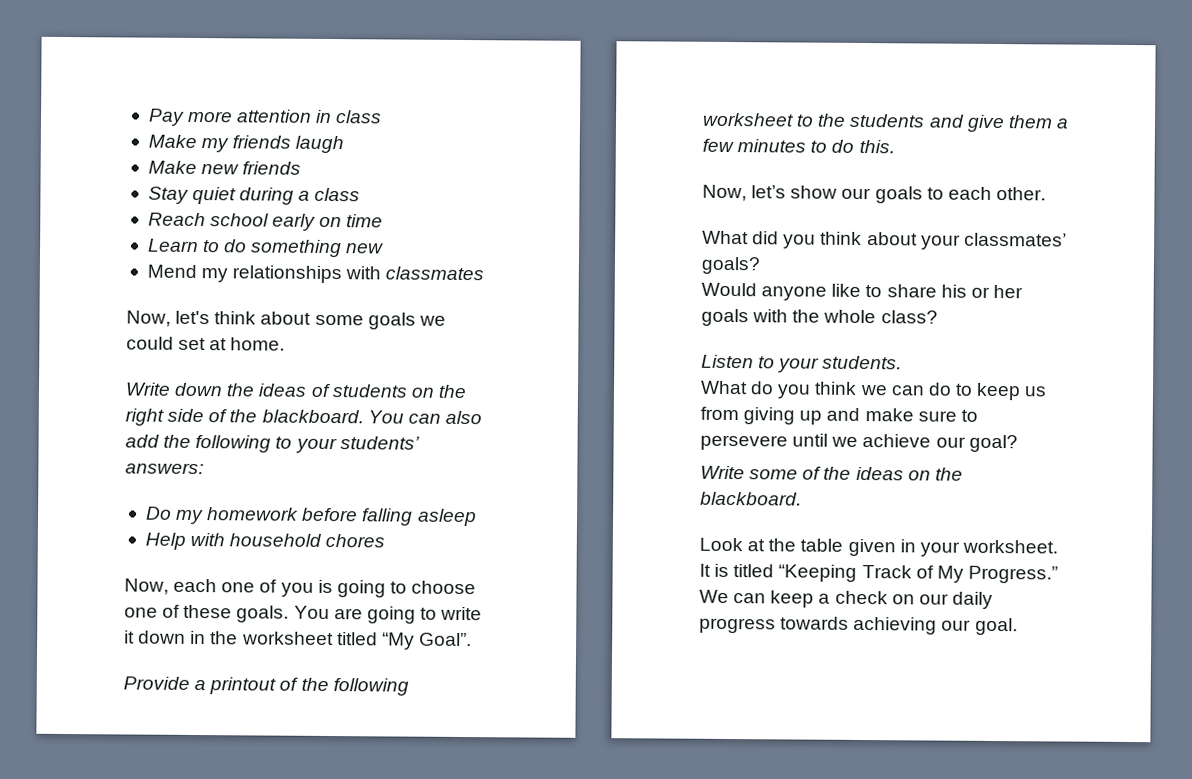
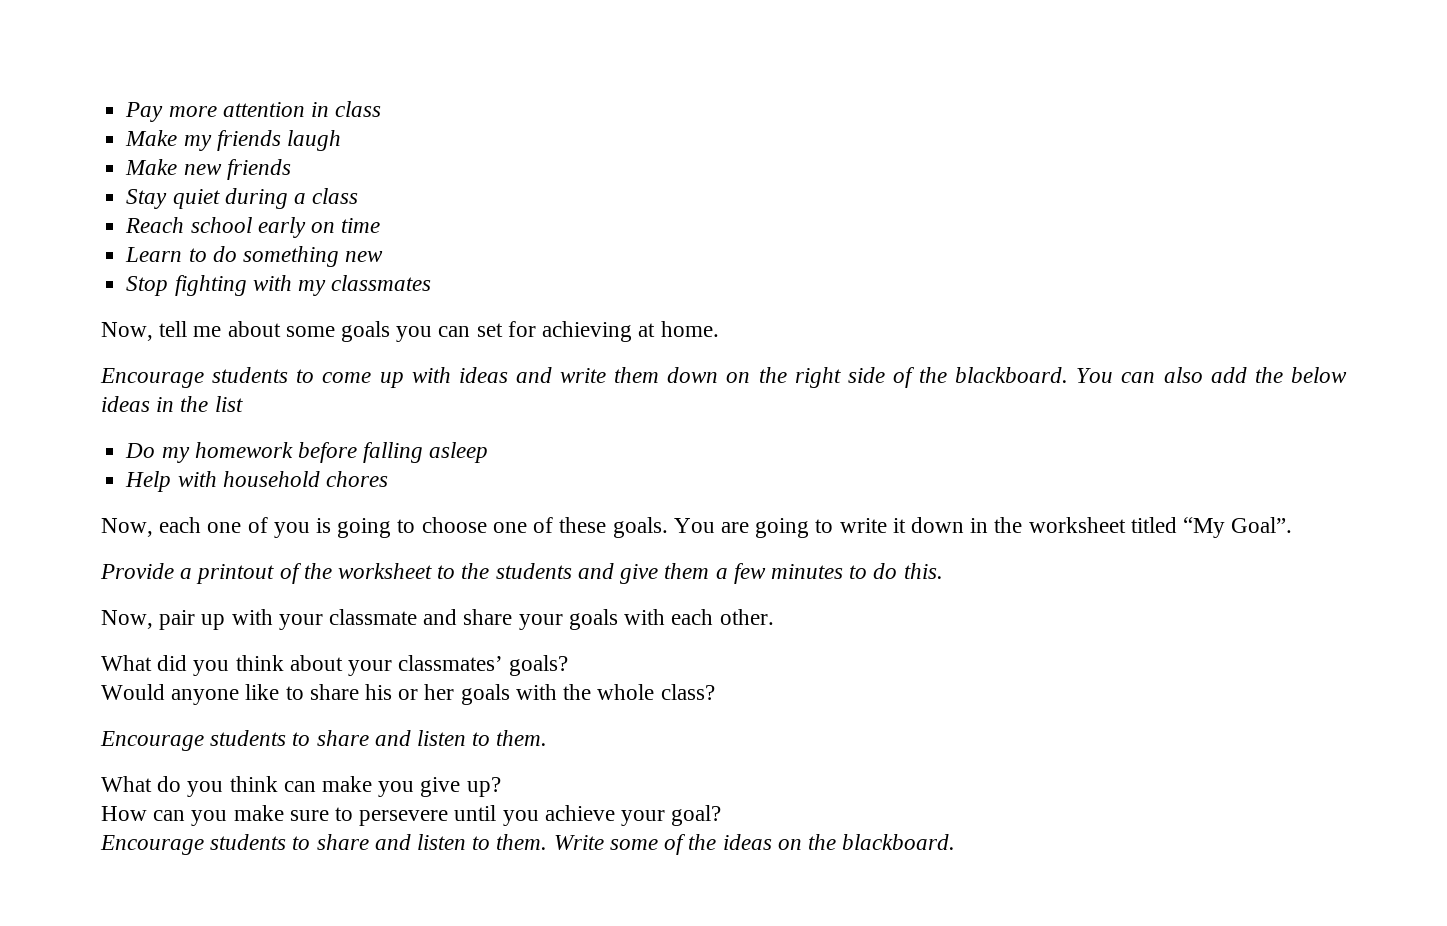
[146,264,382,284] Mend my relationships with -> [126,275,326,296] Stop fighting with my
[175,310,257,325] let's think -> [159,321,222,337] tell me
[418,315,446,326] [126,336,286,351] [125,382,408,398] we could set at home. // Write down the ideas of students -> [396,321,719,342] [100,367,719,388] you can set for achieving at home. // Encourage students to come up with ideas and write them down
[195,434,420,454] [125,462,204,475] following to your students’ answers: -> [1291,367,1348,383] [101,396,243,412] below ideas in the list
[332,678,409,696] following -> (332, 571) none
[751,185,944,204] let’s show our goals to -> [159,609,666,630] pair up with your classmate and share your goals with
[701,354,903,373] [700,380,1048,401] [700,406,861,425] Listen to your students. // What do you think we can do to keep us from giving up and -> [100,730,548,751] [101,776,501,797] [101,806,228,826] Encourage students to share and listen to them. // What do you think can make you give up? // How can you
[831,434,1018,453] we achieve our goal? // -> [502,805,722,826] [100,834,548,855] you achieve your goal? // Encourage students to share and listen to them.
[699,537,1058,557] [699,563,1058,584] [699,589,993,609] [699,616,1018,636] // Look at the table given in your worksheet. It is titled “Keeping Track of My Progress.” We can keep a check on our daily progress towards achieving our goal. -> (956, 842) none

